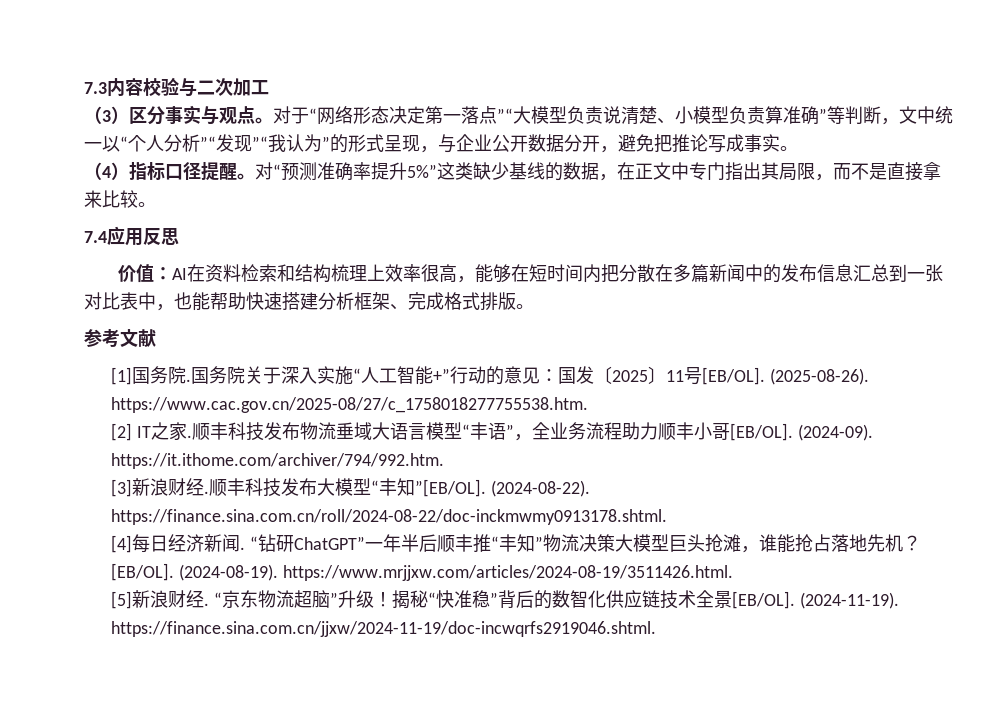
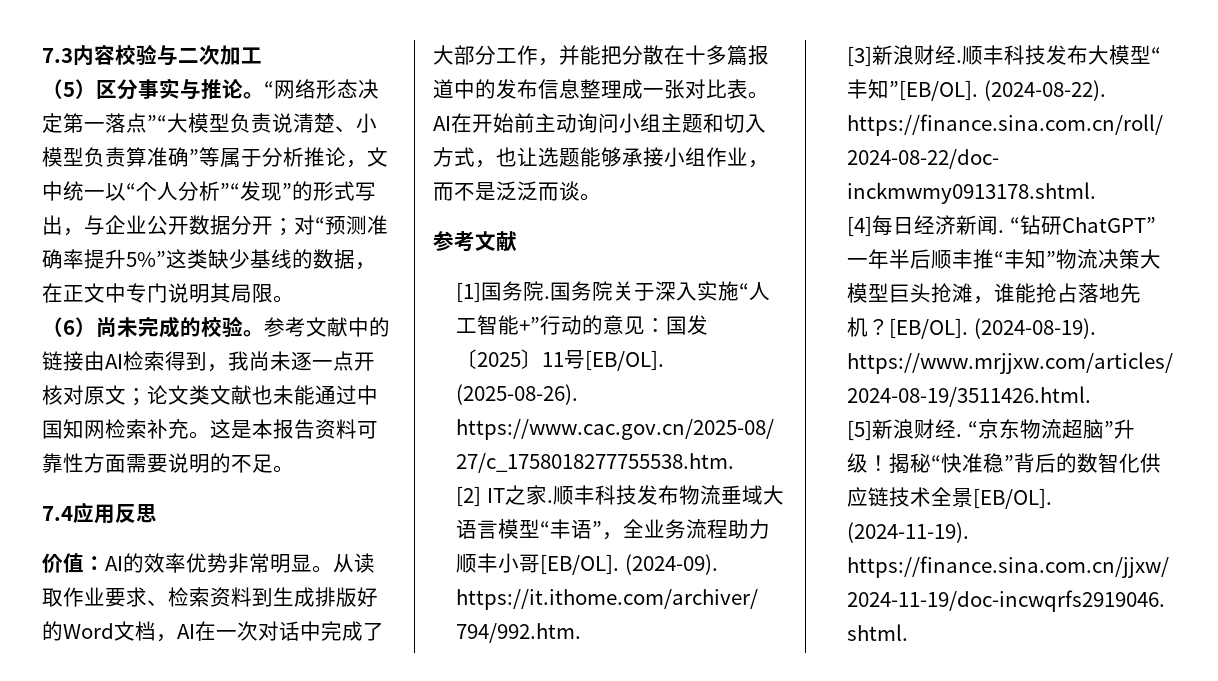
[102,110,111,122] 3 -> [63,82,75,97] 5
[219,106,309,124] 观点。对于 -> [201,79,264,99] 推论。
[845,106,881,124] 判断 -> [220,147,346,168] 属于分析推论
[252,134,322,152] ”“我认为 -> (282, 191) none
[384,135,420,152] 呈现 -> [355,182,376,201] [42,215,63,235] 写出
[600,134,798,153] [84,161,255,181] ，避免把推论写成事实。 // （4）指标口径提醒。 -> [273,218,294,236] ；
[725,162,941,181] [84,190,138,208] 指出其局限，而不是直接拿来比较 -> [168,283,294,303] [42,316,390,338] [42,351,375,372] [42,385,378,406] [42,419,378,439] [42,453,273,473] 说明其局限。 // （6）尚未完成的校验。参考文献中的链接由AI检索得到，我尚未逐一点开核对原文；论文类文献也未能通过中国知网检索补充。这是本报告资料可靠性方面需要说明的不足
[187,264,746,283] 在资料检索和结构梳理上效率很高，能够在短时间内把分散在多篇新闻 -> [123,553,375,573] [42,587,378,607] [42,621,384,642] [433,45,769,66] [433,79,454,99] 的效率优势非常明显。从读取作业要求、检索资料到生成排版好的Word文档，AI在一次对话中完成了大部分工作，并能把分散在十多篇报道
[853,264,908,282] 汇总到 -> [580,79,643,99] 整理成
[138,292,516,311] 中，也能帮助快速搭建分析框架、完成格式排版 -> [748,91,769,99] [433,113,766,133] [433,147,769,168] [433,181,580,201] 。AI在开始前主动询问小组主题和切入方式，也让选题能够承接小组作业，而不是泛泛而谈

